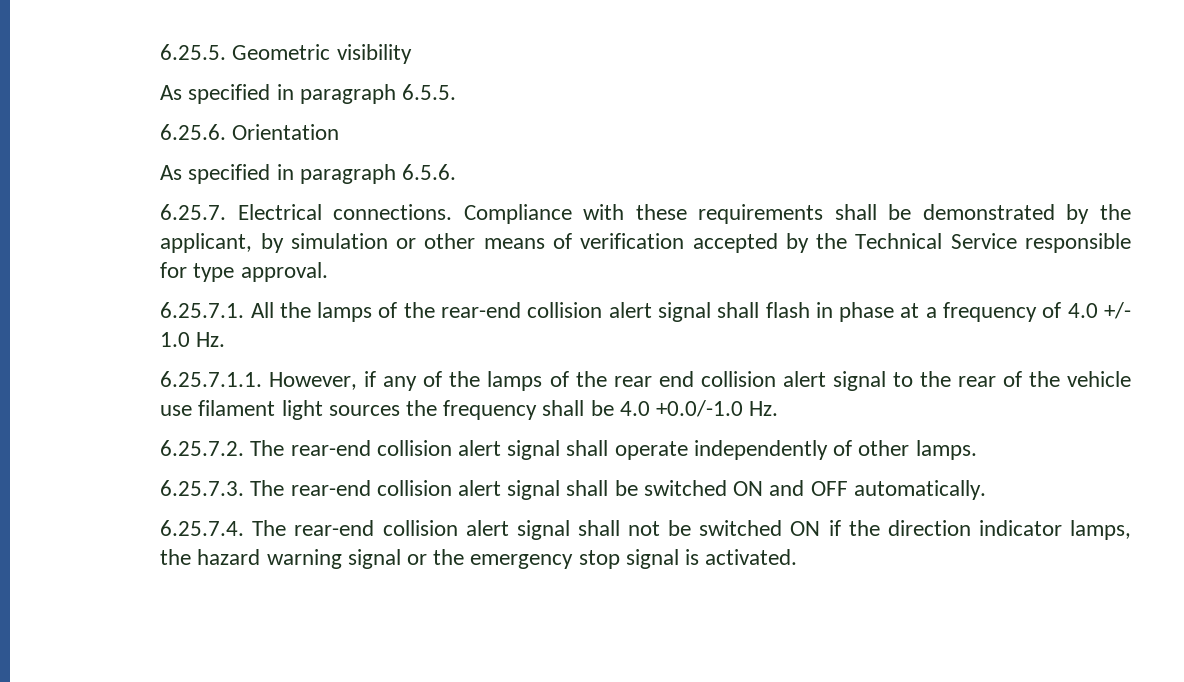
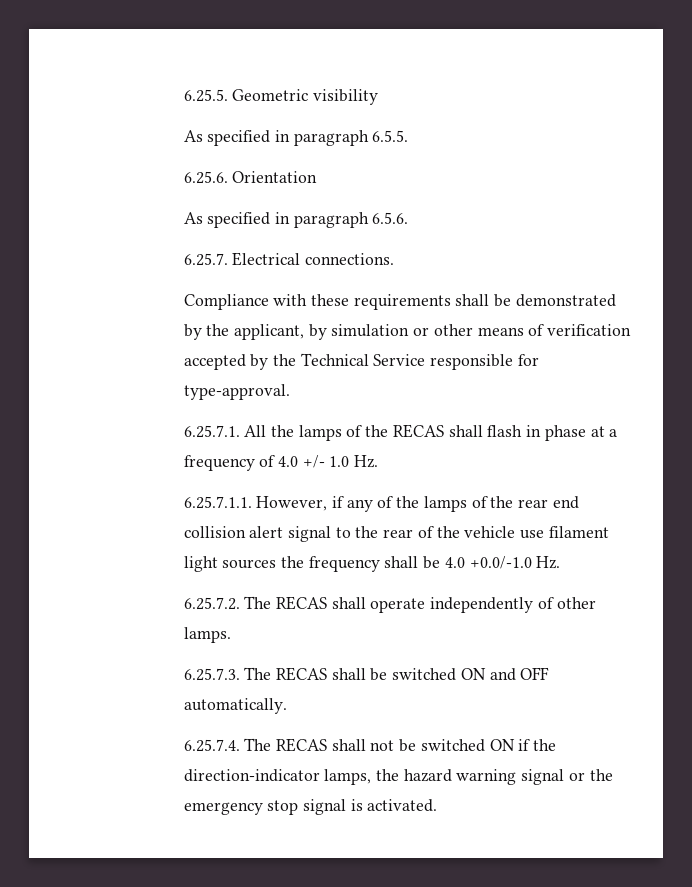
(453, 212) none -> (395, 259) //
[193,262,328,282] type approval. -> [183,384,290,400] type-approval.
[441,302,711,322] rear-end collision alert signal -> [392,424,444,438] RECAS
[290,440,561,460] rear-end collision alert signal -> [276,596,328,610] RECAS
[290,480,561,500] rear-end collision alert signal -> [276,667,328,681] RECAS
[294,520,570,540] rear-end collision alert signal -> [276,738,328,752] RECAS
[887,520,1062,536] direction indicator -> [183,769,320,782] direction-indicator

